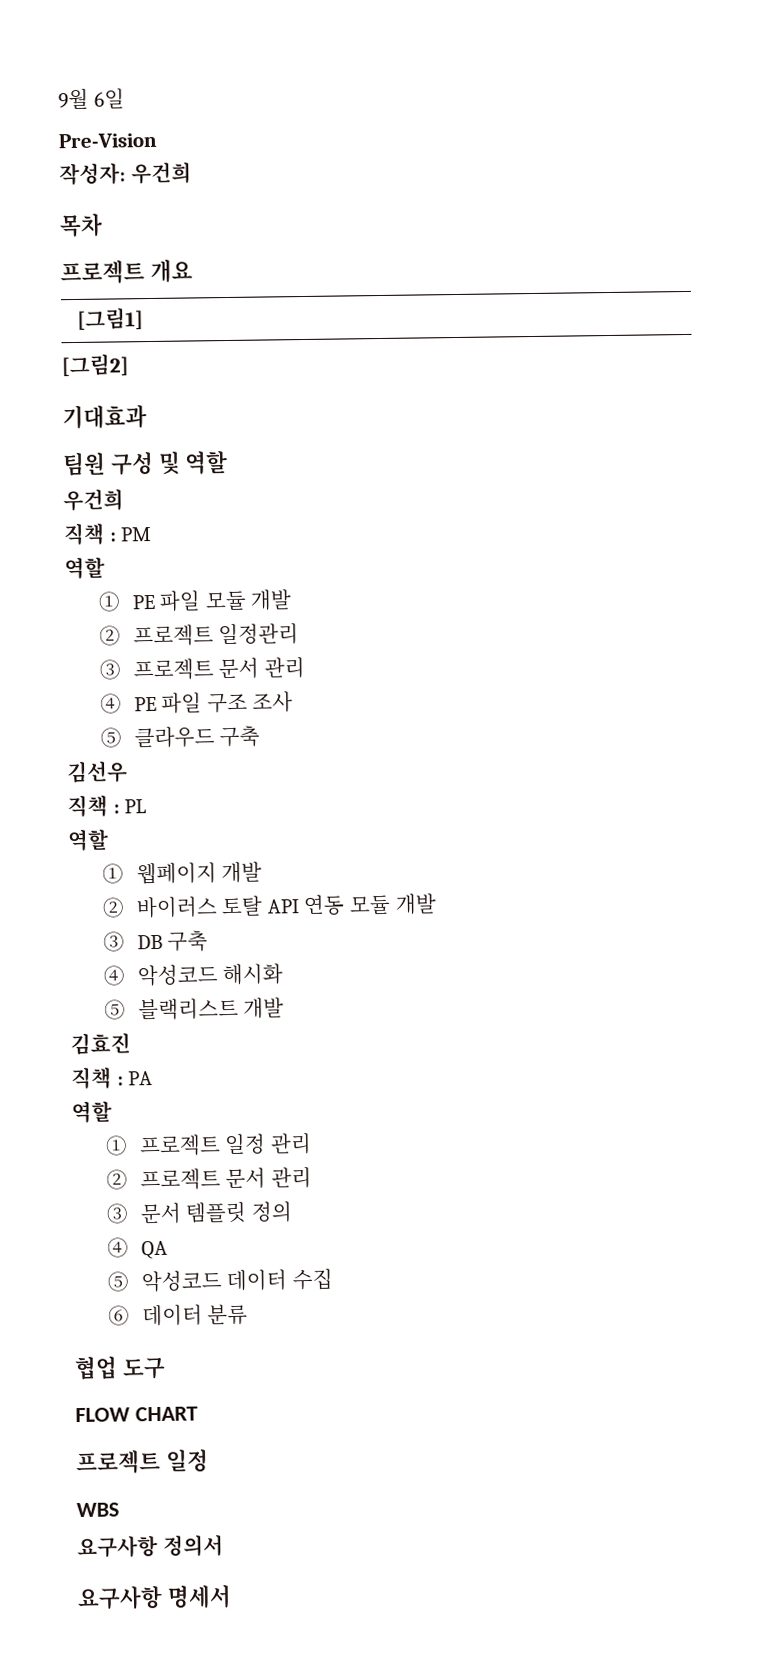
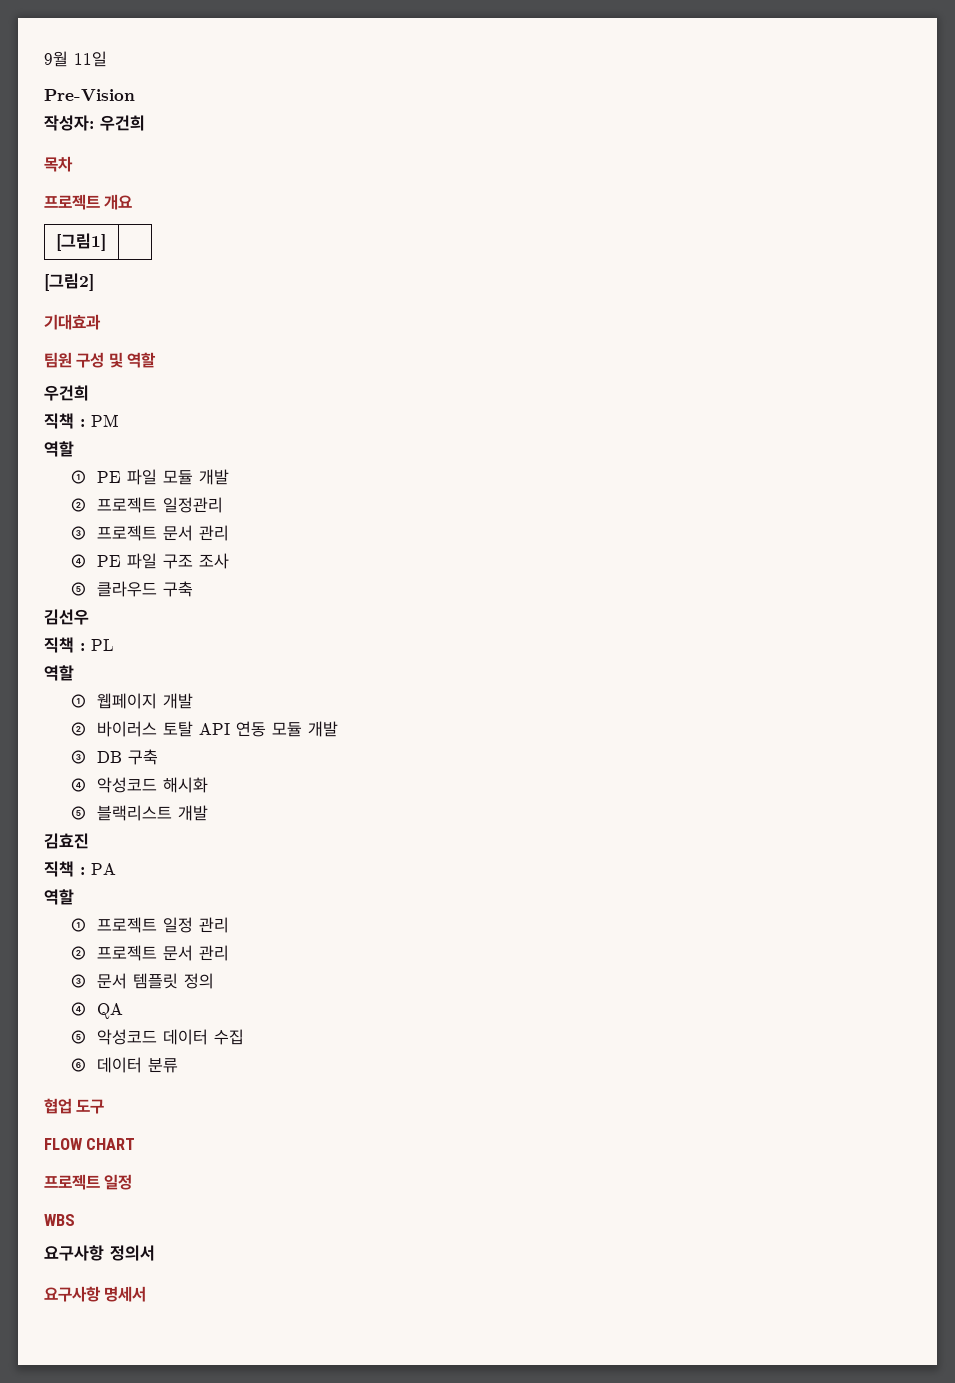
[93,88,125,109] 6일 -> [74,51,107,67] 11일

